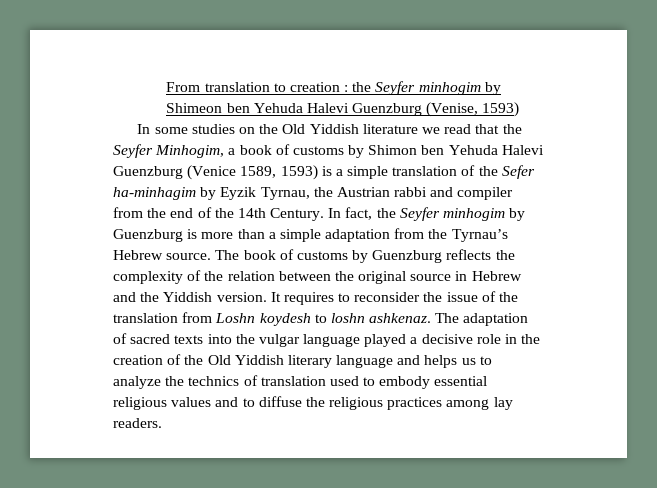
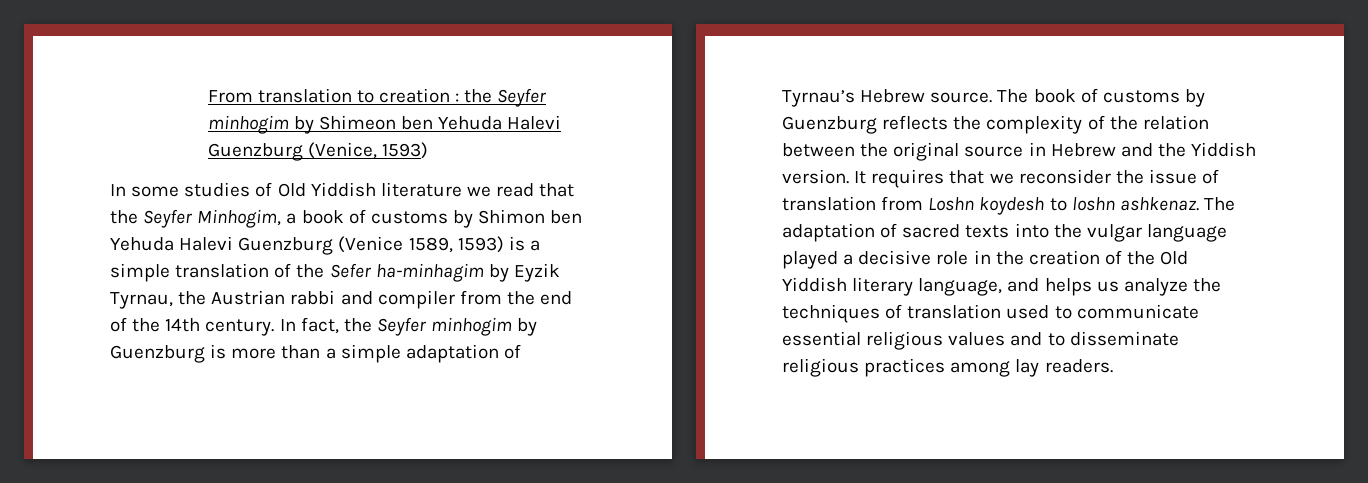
[426,102,479,117] (Venise, -> [307,142,377,159] (Venice,
[239,124,279,134] on the -> [255,182,273,197] of
[270,208,325,221] Century. -> [205,319,275,336] century.
[394,228,448,239] from the -> [503,344,521,359] of
[338,293,351,302] to -> [949,170,1014,184] that we
[499,292,519,302] the -> (1220, 176) none
[336,355,394,368] language -> [918,278,1003,296] language,
[479,356,492,365] to -> (1119, 286) none
[188,376,240,386] technics -> [782,304,880,323] techniques
[379,376,431,389] embody -> [1076,304,1199,319] communicate
[258,396,325,407] diffuse the -> [1069,331,1179,346] disseminate

